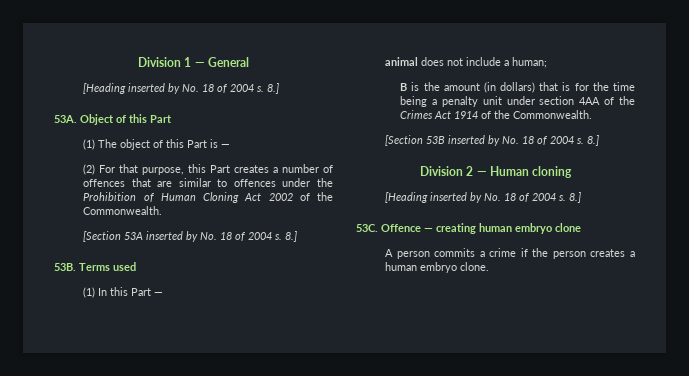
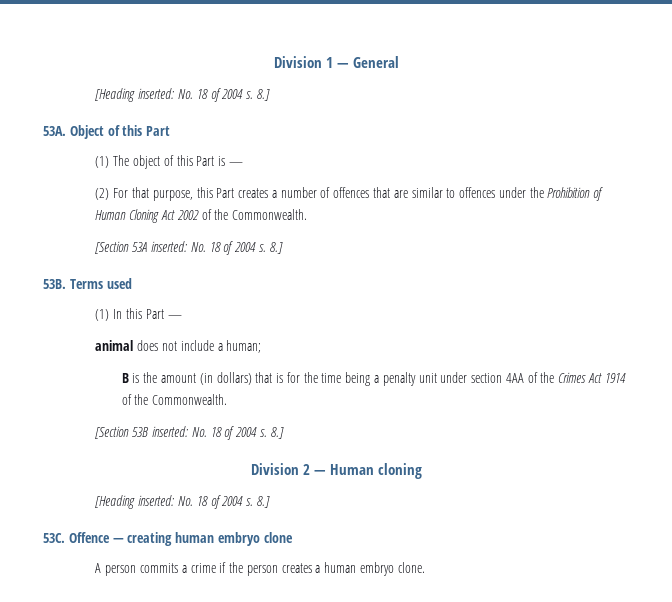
[128,83,181,94] inserted by -> [138,88,175,99] inserted:
[146,231,199,242] inserted by -> [150,241,187,252] inserted:
[448,135,501,146] inserted by -> [151,426,188,437] inserted:
[430,192,483,203] inserted by -> [138,495,175,506] inserted:

